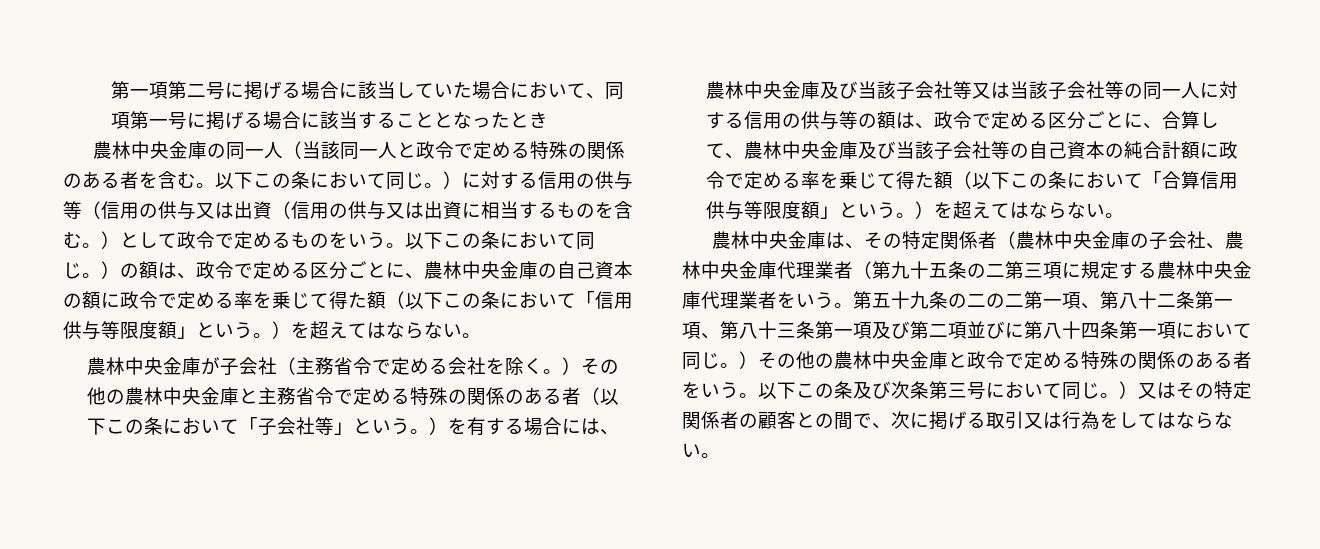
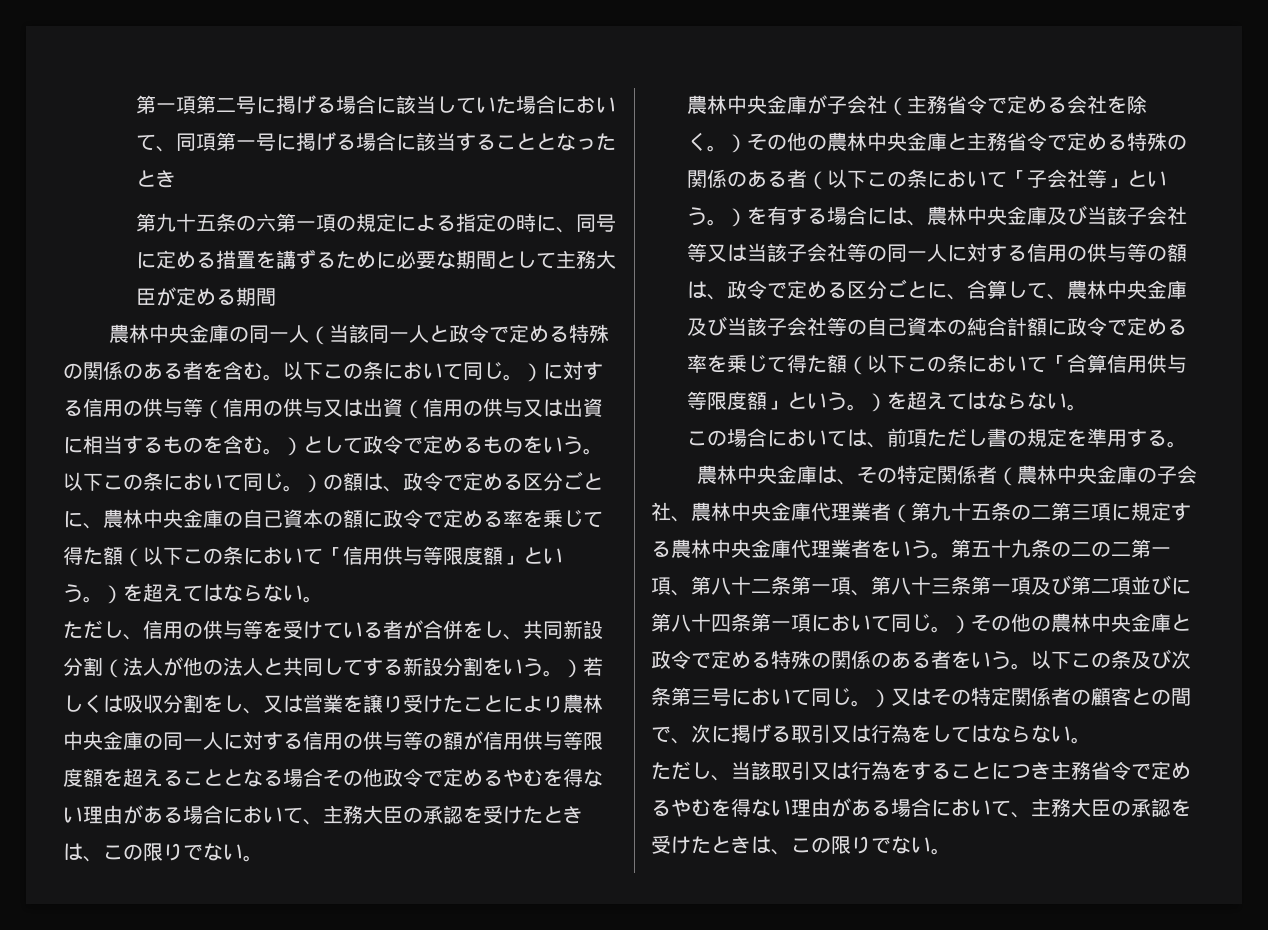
(549, 120) none -> [135,213,616,233] [135,249,616,269] [135,287,276,306] // 第九十五条の六第一項の規定による指定の時に、同号に定める措置を講ずるために必要な期間として主務大臣が定める期間
(481, 335) none -> [63,620,603,640] [63,657,603,678] [63,694,603,714] [63,731,603,750] [63,768,603,787] [63,805,583,825] [63,843,263,862] // ただし、信用の供与等を受けている者が合併をし、共同新設分割（法人が他の法人と共同してする新設分割をいう。）若しくは吸収分割をし、又は営業を譲り受けたことにより農林中央金庫の同一人に対する信用の供与等の額が信用供与等限度額を超えることとなる場合その他政令で定めるやむを得ない理由がある場合において、主務大臣の承認を受けたときは、この限りでない。
(1125, 215) none -> [687,428,1188,448] // この場合においては、前項ただし書の規定を準用する。
(720, 455) none -> [651,761,1191,781] [651,798,1191,818] [651,835,951,855] // ただし、当該取引又は行為をすることにつき主務省令で定めるやむを得ない理由がある場合において、主務大臣の承認を受けたときは、この限りでない。

